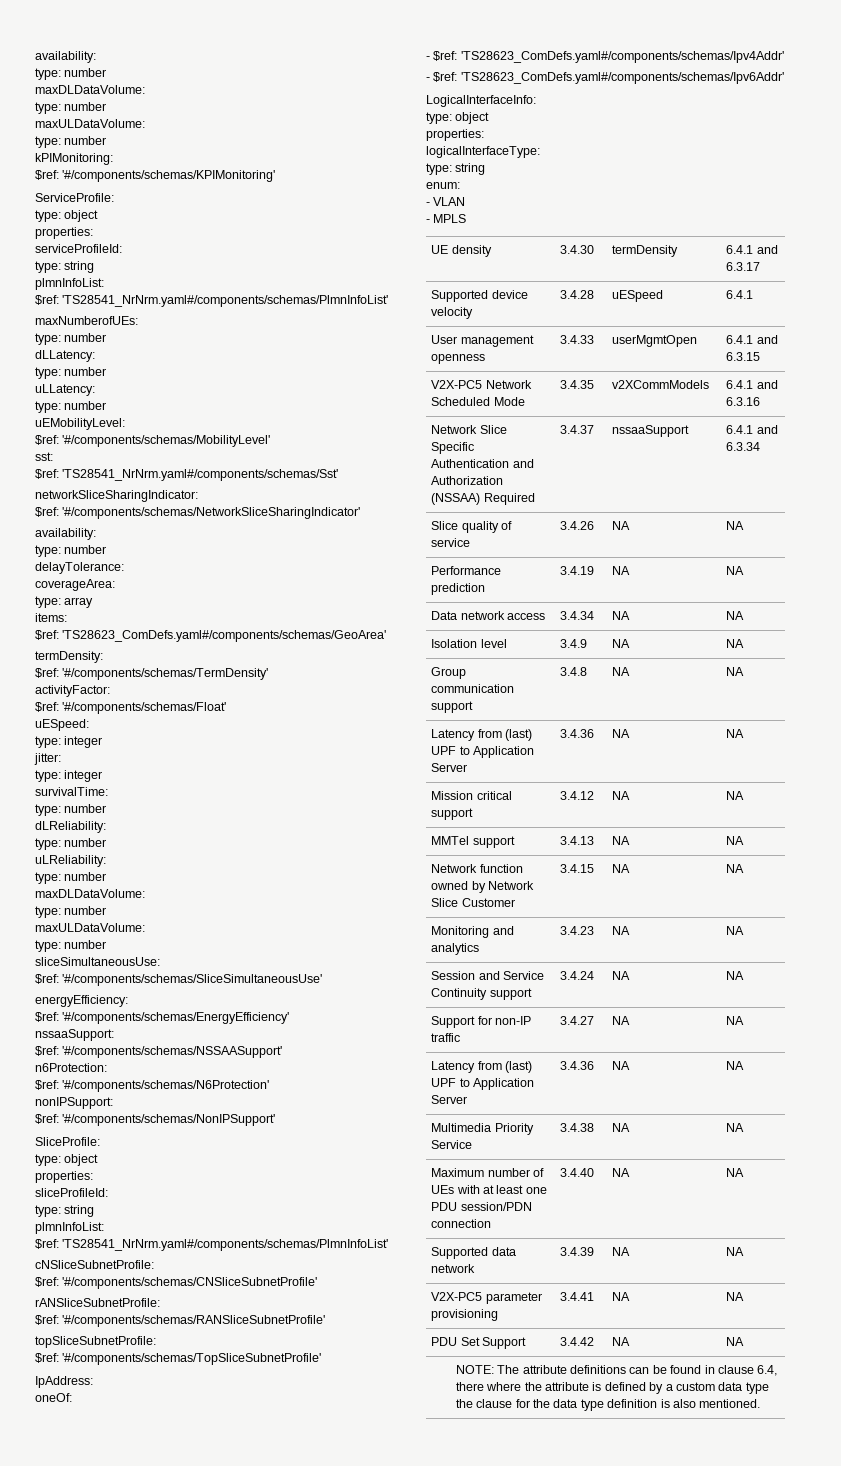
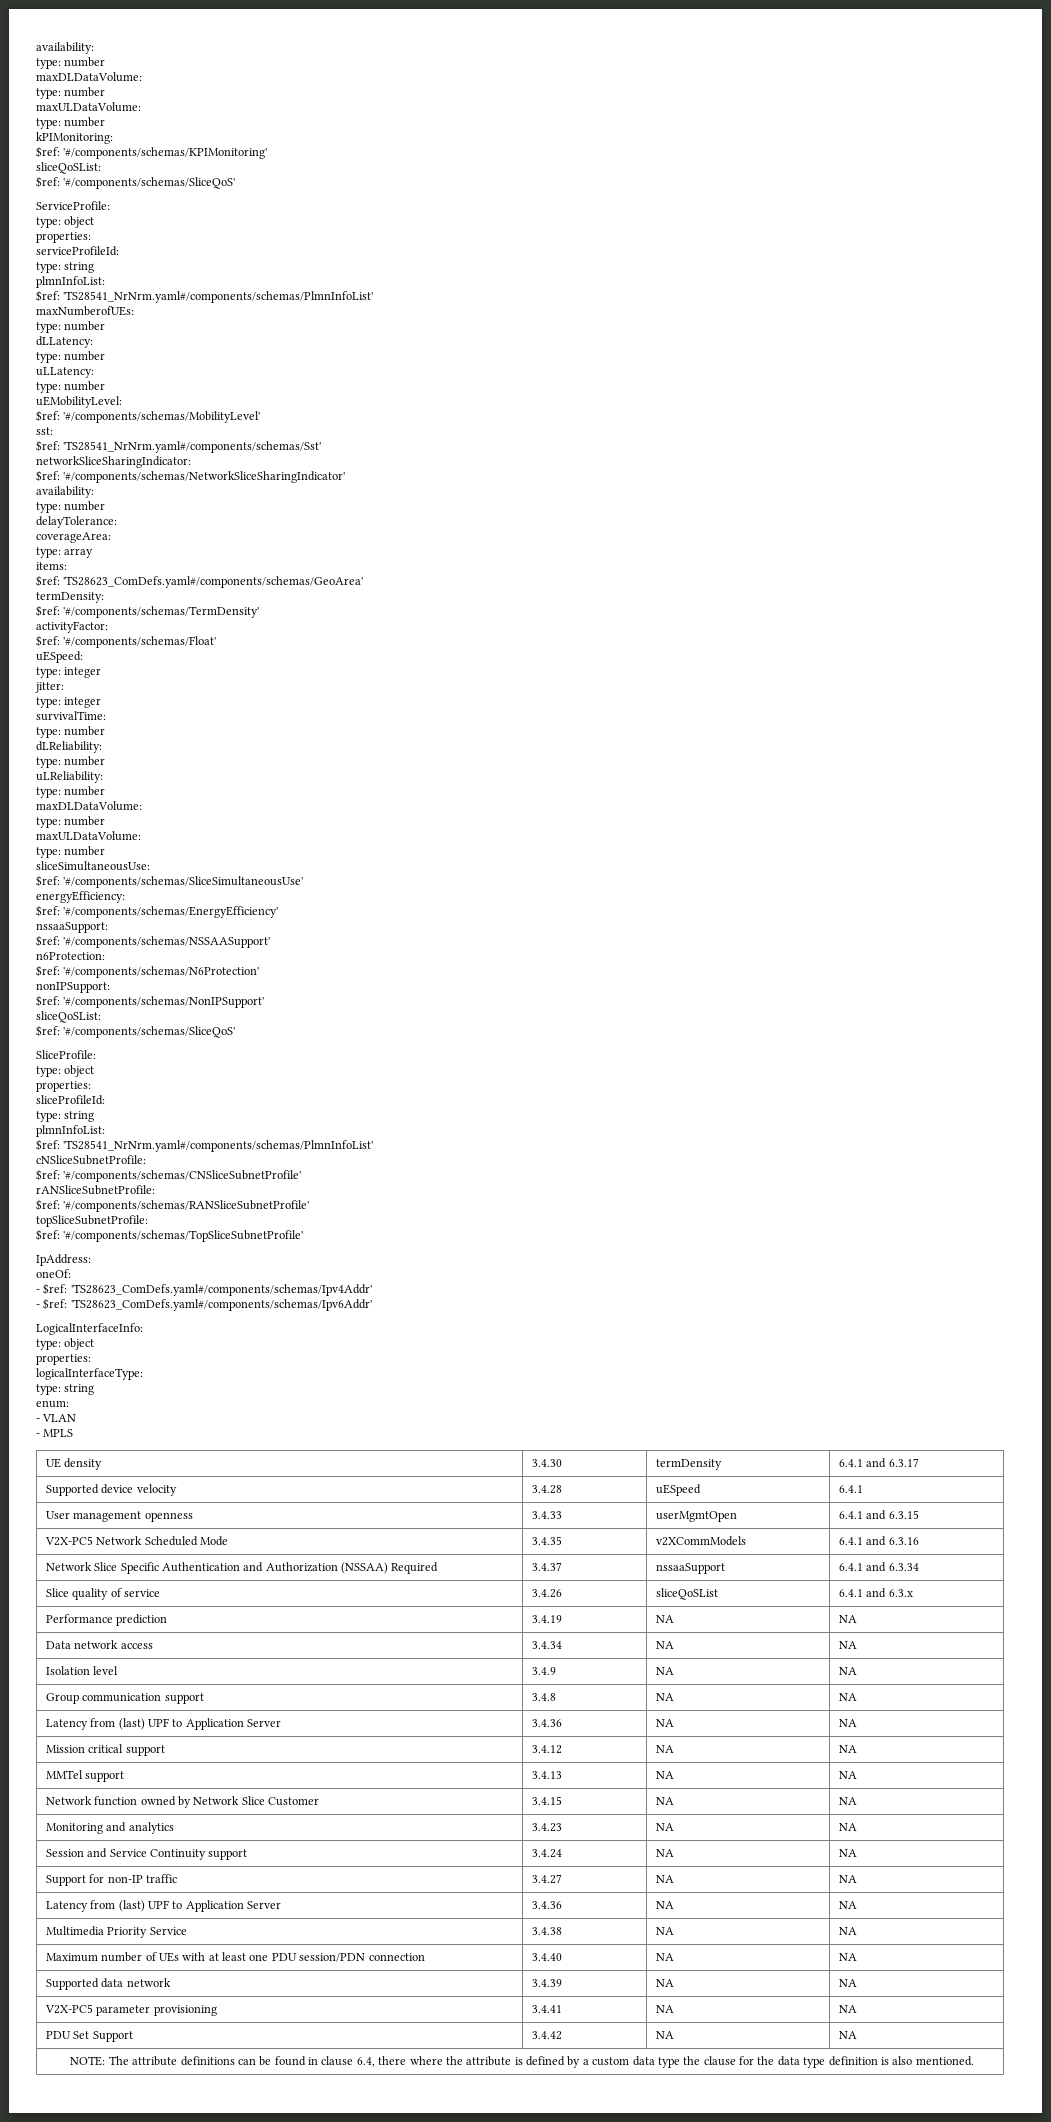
(276, 176) none -> [36,162,101,174] [36,176,236,189] // sliceQoSList: // $ref: '#/components/schemas/SliceQoS'
(276, 1120) none -> [36,1011,101,1023] [36,1025,236,1038] // sliceQoSList: // $ref: '#/components/schemas/SliceQoS'
[612,521,631,530] [726,521,745,530] NA | NA -> [655,1588,718,1600] [838,1588,913,1598] sliceQoSList | 6.4.1 and 6.3.x

